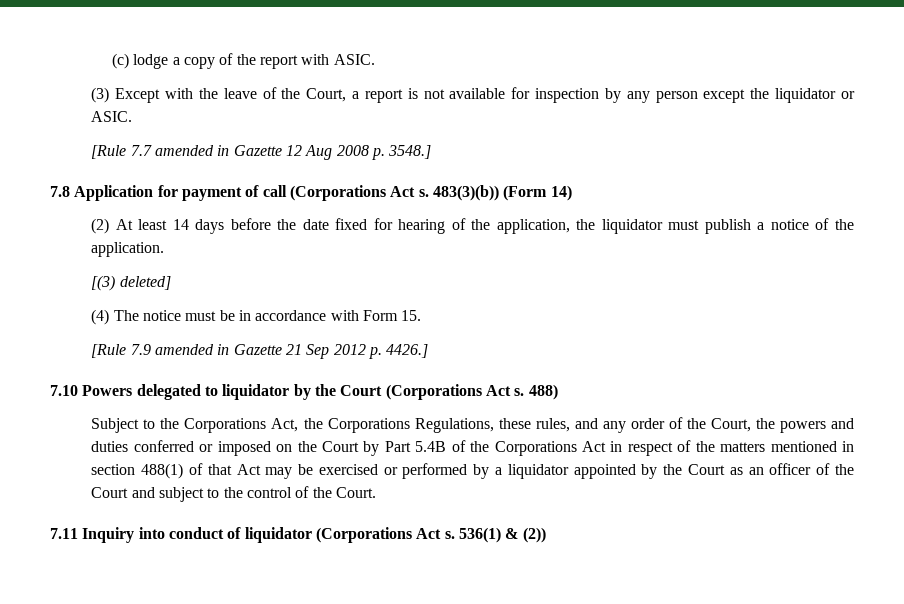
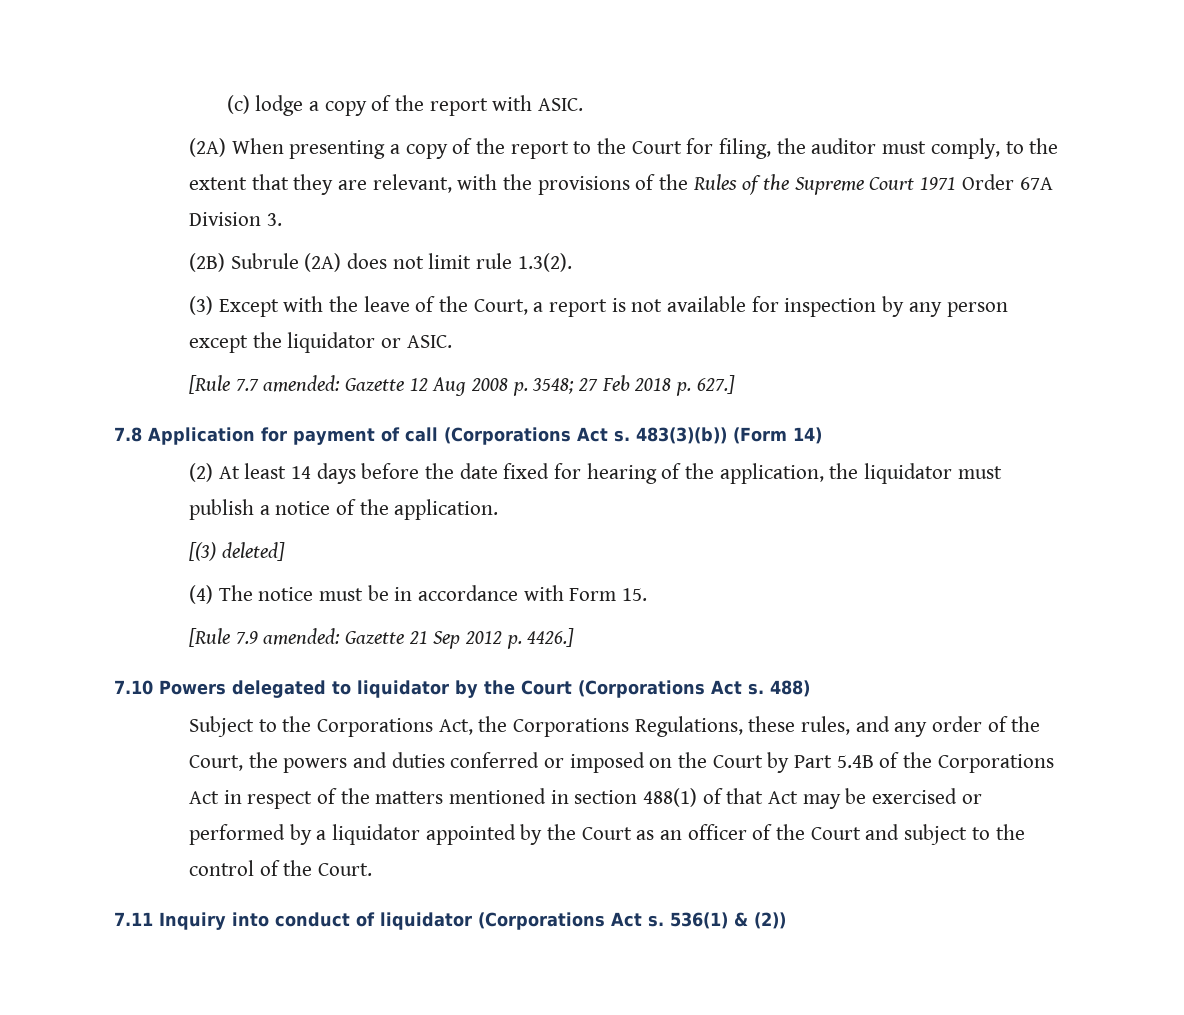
(375, 59) none -> [189,138,1059,159] [189,174,1053,195] [189,212,282,226] [189,253,572,272] // (2A) When presenting a copy of the report to the Court for filing, the auditor must comply, to the extent that they are relevant, with the provisions of the Rules of the Supreme Court 1971 Order 67A Division 3. // (2B) Subrule (2A) does not limit rule 1.3(2).
[154,145,230,156] amended in -> [263,375,341,392] amended:
[388,145,432,159] 3548.] -> [532,375,735,396] 3548; 27 Feb 2018 p. 627.]
[154,344,230,355] amended in -> [263,628,341,645] amended:

